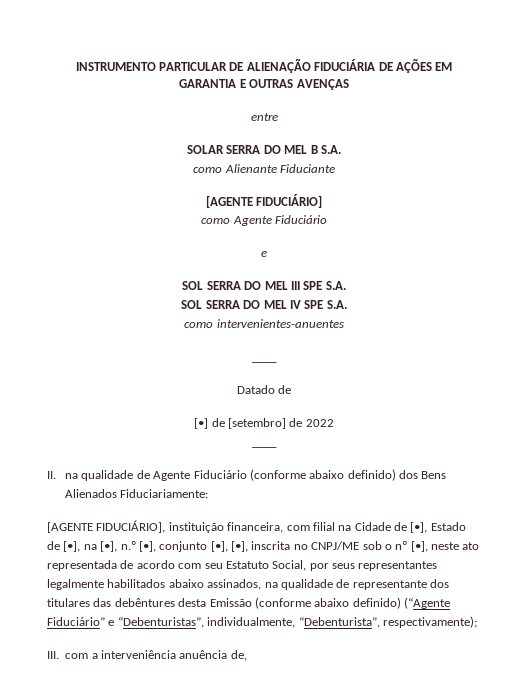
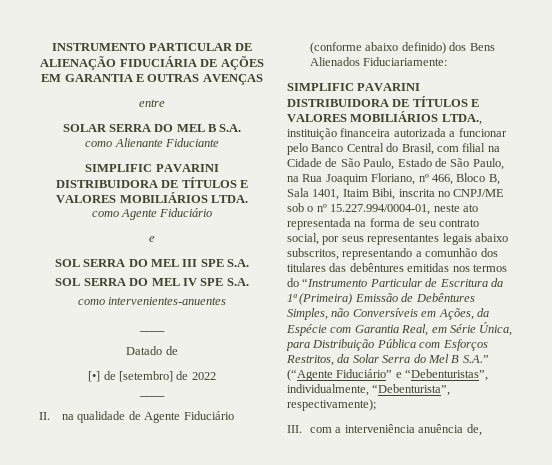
[205,194,323,208] [AGENTE FIDUCIÁRIO] -> [85,164,219,172] [55,177,249,188] [56,192,248,203] SIMPLIFIC PAVARINI DISTRIBUIDORA DE TÍTULOS E VALORES MOBILIÁRIOS LTDA.
[47,520,284,533] [AGENTE FIDUCIÁRIO], instituição financeira, -> [287,83,421,91] [287,96,480,107] [287,111,482,125] [287,128,507,140] [287,143,434,155] SIMPLIFIC PAVARINI DISTRIBUIDORA DE TÍTULOS E VALORES MOBILIÁRIOS LTDA., instituição financeira autorizada a funcionar pelo Banco Central do Brasil,
[410,522,466,533] [47,541,248,552] [•], Estado de [•], na [•], n.º [•], conjunto [•], [•], -> [340,158,504,170] [287,173,500,185] [287,188,396,200] São Paulo, Estado de São Paulo, na Rua Joaquim Floriano, nº 466, Bloco B, Sala 1401, Itaim Bibi,
[410,541,428,552] [•], -> [330,204,431,215] 15.227.994/0004-01,
[120,560,438,571] [47,579,449,590] [47,597,401,609] de acordo com seu Estatuto Social, por seus representantes legalmente habilitados abaixo assinados, na qualidade de representante dos titulares das debêntures desta Emissão (conforme abaixo definido) -> [354,218,479,227] [287,233,508,245] [287,248,498,260] [287,263,507,272] [287,278,503,287] [287,293,475,305] [287,308,489,320] [286,322,513,336] [286,339,488,351] [286,354,489,366] na forma de seu contrato social, por seus representantes legais abaixo subscritos, representando a comunhão dos titulares das debêntures emitidas nos termos do “Instrumento Particular de Escritura da 1ª (Primeira) Emissão de Debêntures Simples, não Conversíveis em Ações, da Espécie com Garantia Real, em Série Única, para Distribuição Pública com Esforços Restritos, da Solar Serra do Mel B S.A.”

